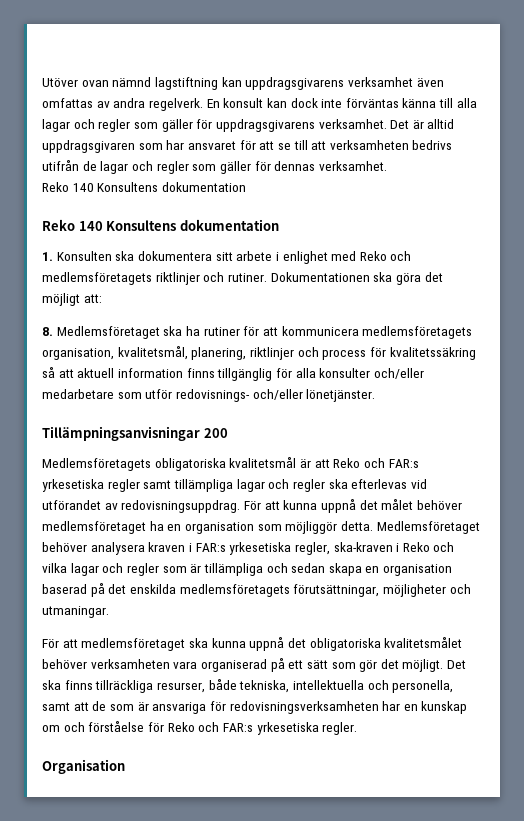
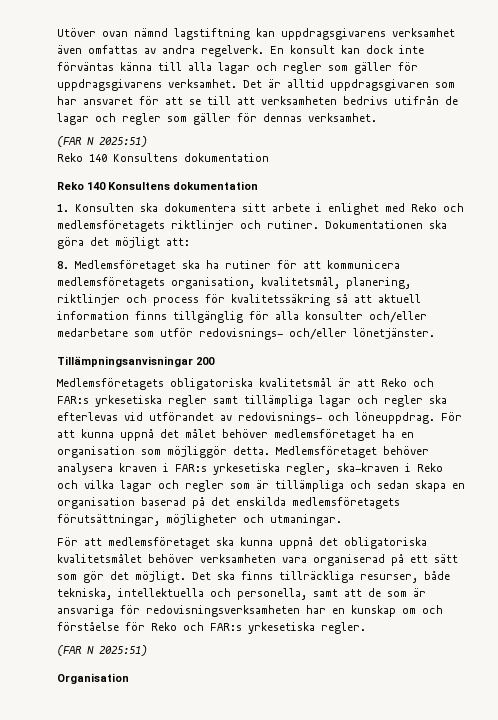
(387, 166) none -> [57,136,147,147] // (FAR N 2025:51)
[121,500,241,513] redovisningsuppdrag. -> [238,412,435,424] redovisnings- och löneuppdrag.
(358, 728) none -> [57,645,147,656] // (FAR N 2025:51)

